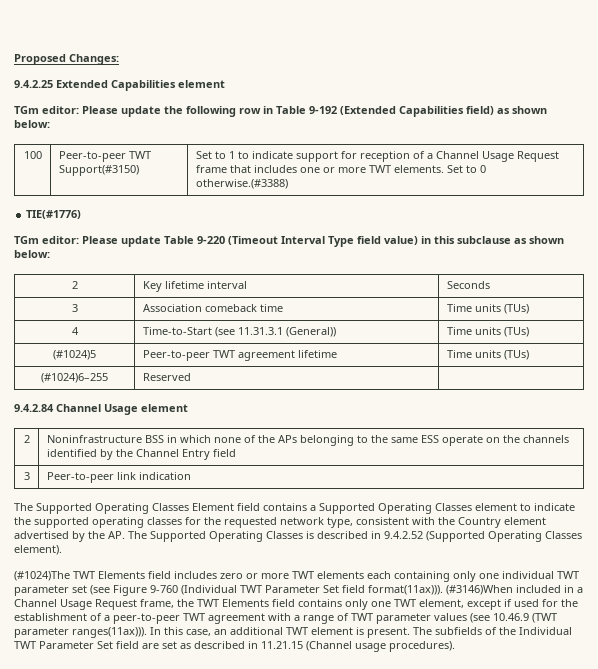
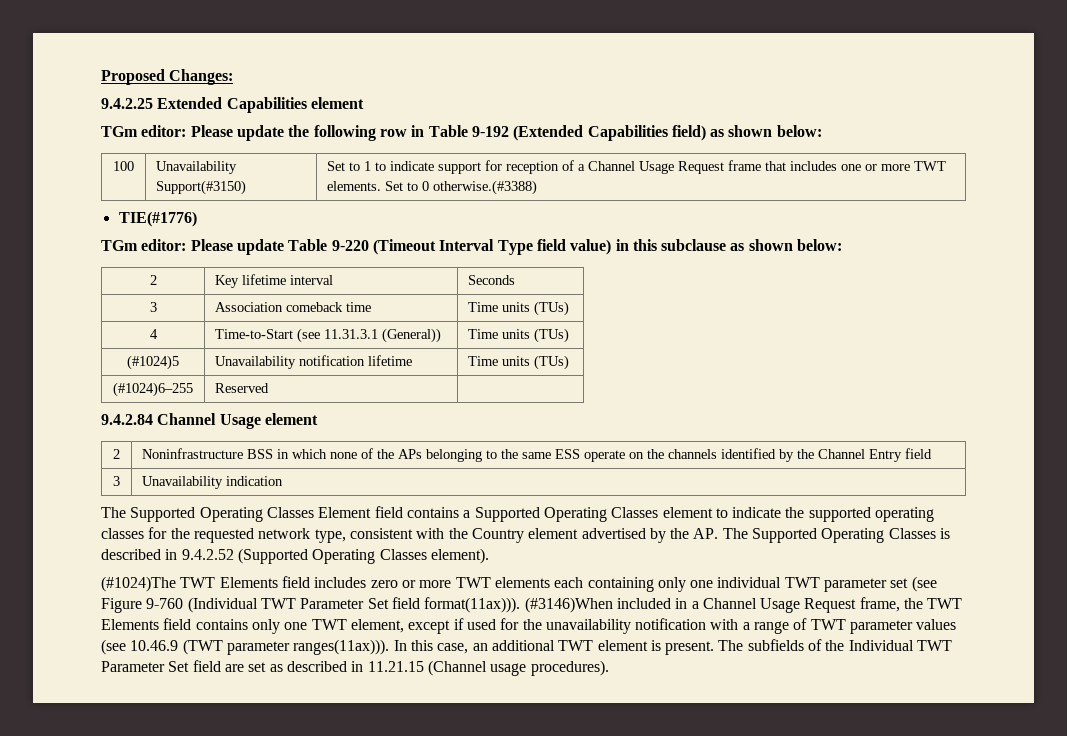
[58,151,151,162] Peer-to-peer TWT -> [156,161,238,174] Unavailability
[142,350,295,361] Peer-to-peer TWT agreement -> [215,355,366,369] Unavailability notification
[46,472,136,483] Peer-to-peer link -> [142,476,224,489] Unavailability
[14,613,265,624] establishment of a peer-to-peer TWT agreement -> [545,618,707,634] unavailability notification

